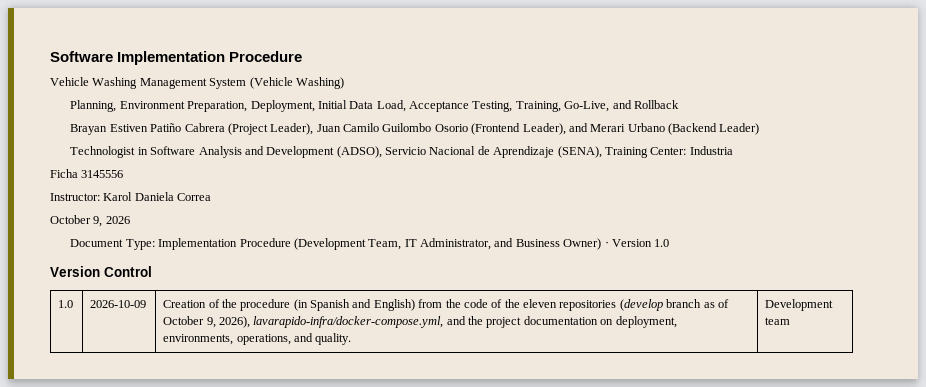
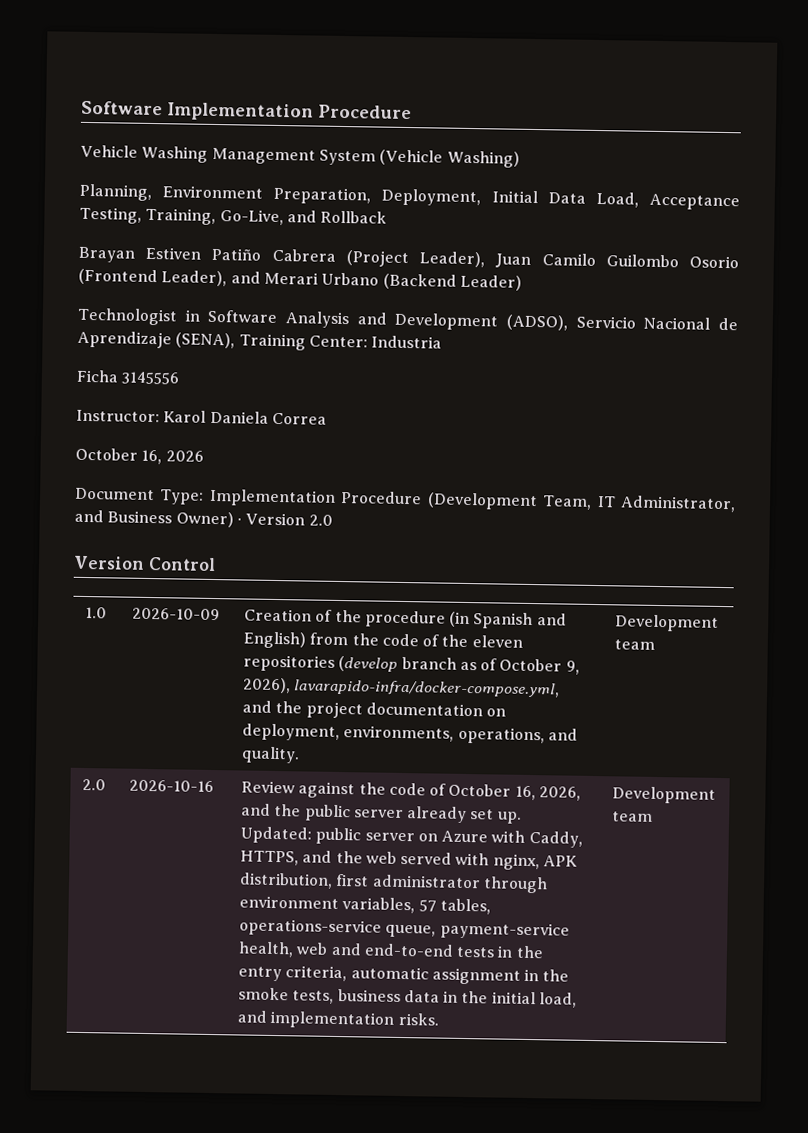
[93,216,103,227] 9, -> [141,449,163,465] 16,
[654,239,670,247] 1.0 -> [308,514,333,526] 2.0
(791, 321) none -> [81,778,106,791] [128,779,214,793] [240,780,582,801] [240,803,522,824] [239,826,583,848] [239,850,579,871] [238,872,548,894] [238,895,491,915] [238,918,570,940] [237,941,544,959] [237,965,570,985] [237,987,578,1008] [236,1010,439,1029] [611,786,716,804] [611,811,653,822] // 2.0 | 2026-10-16 | Review against the code of October 16, 2026, and the public server already set up. Updated: public server on Azure with Caddy, HTTPS, and the web served with nginx, APK distribution, first administrator through environment variables, 57 tables, operations-service queue, payment-service health, web and end-to-end tests in the entry criteria, automatic assignment in the smoke tests, business data in the initial load, and implementation risks. | Development team

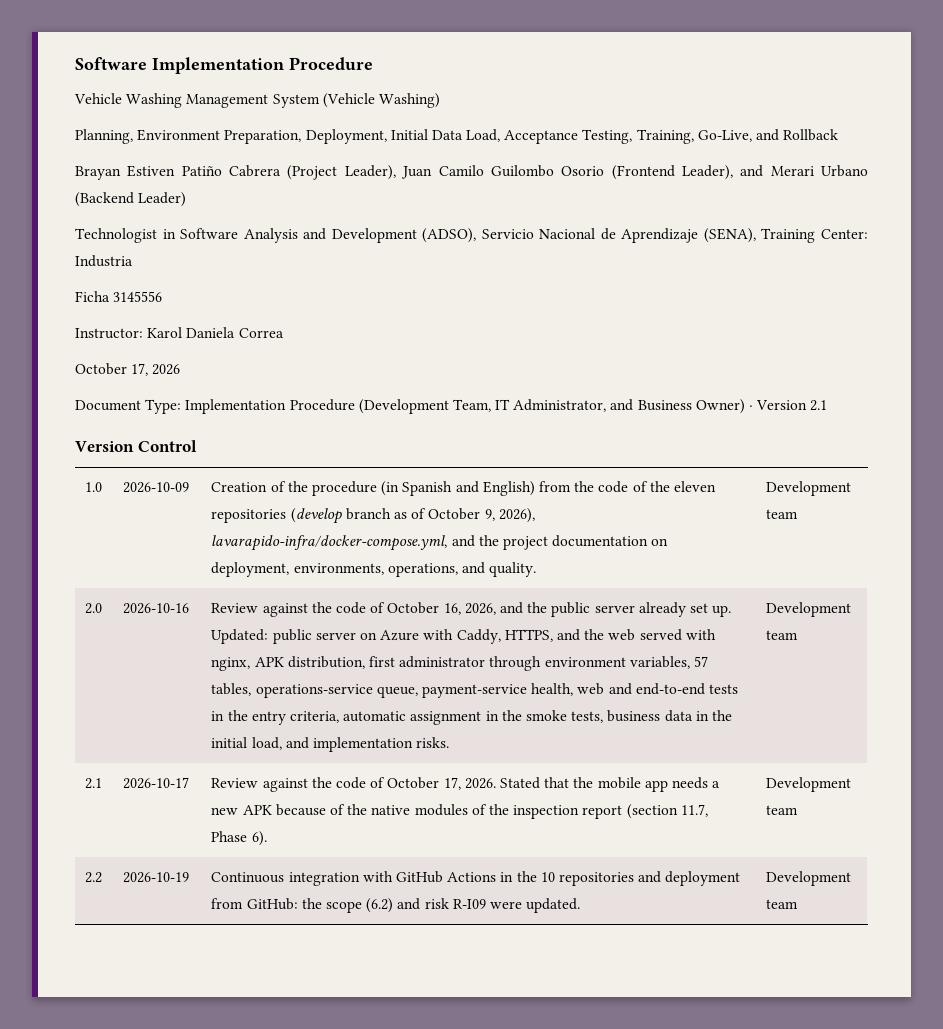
[141,449,163,465] 16, -> [131,363,149,376] 17,
[308,514,333,526] 2.0 -> [810,400,828,411] 2.1
(653, 816) none -> [85,778,103,789] [123,777,190,789] [211,777,721,792] [211,804,708,819] [211,831,267,846] [766,777,852,792] [766,805,799,815] [85,872,103,883] [123,872,190,883] [211,871,741,886] [211,898,581,913] [766,871,852,886] [766,899,799,909] // 2.1 | 2026-10-17 | Review against the code of October 17, 2026. Stated that the mobile app needs a new APK because of the native modules of the inspection report (section 11.7, Phase 6). | Development team // 2.2 | 2026-10-19 | Continuous integration with GitHub Actions in the 10 repositories and deployment from GitHub: the scope (6.2) and risk R-I09 were updated. | Development team

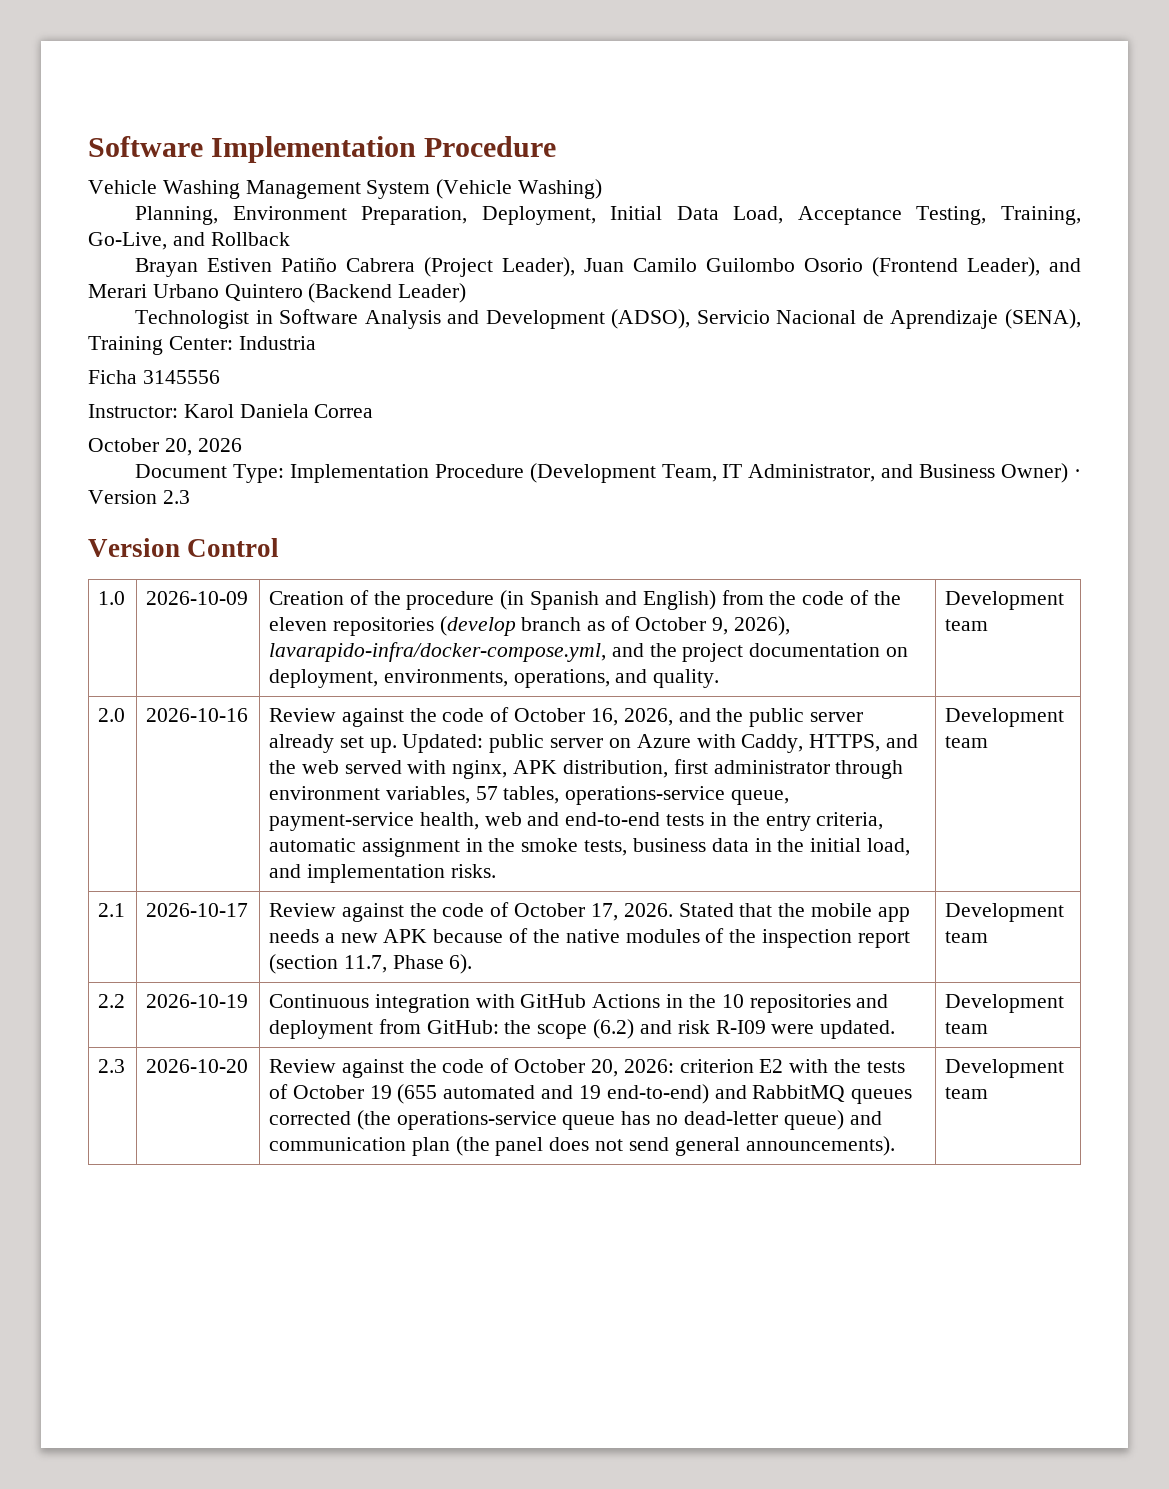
(868, 171) none -> [224,284,303,301] Quintero
[131,363,149,376] 17, -> [164,438,192,456] 20,
[810,400,828,411] 2.1 -> [162,490,190,504] 2.3
(799, 904) none -> [98,1059,126,1073] [146,1059,249,1073] [269,1058,905,1078] [269,1084,913,1104] [269,1110,882,1130] [269,1136,895,1156] [945,1059,1065,1078] [945,1087,989,1099] // 2.3 | 2026-10-20 | Review against the code of October 20, 2026: criterion E2 with the tests of October 19 (655 automated and 19 end-to-end) and RabbitMQ queues corrected (the operations-service queue has no dead-letter queue) and communication plan (the panel does not send general announcements). | Development team

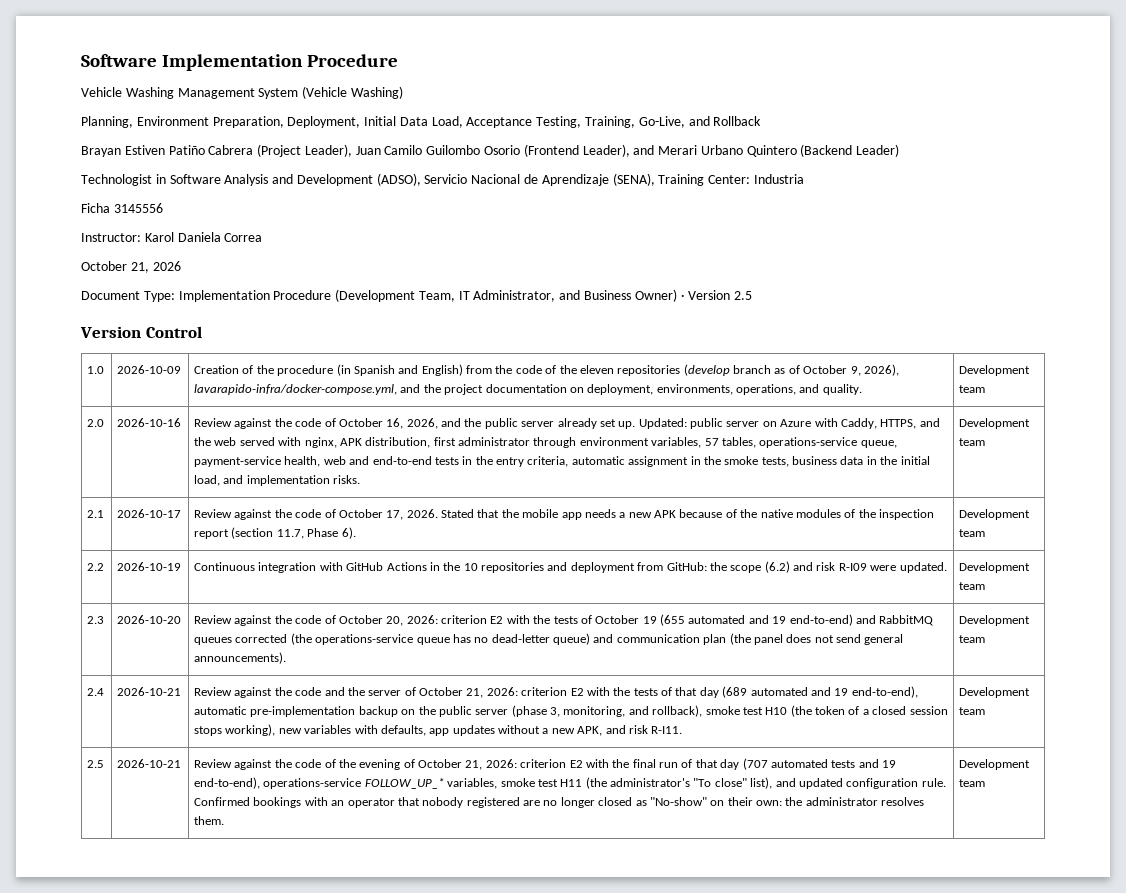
[164,438,192,456] 20, -> [130,262,149,273] 21,
[162,490,190,504] 2.3 -> [734,291,753,300] 2.5
(989, 1093) none -> [87,688,105,696] [117,687,182,696] [194,686,918,698] [194,705,948,717] [194,724,683,736] [959,687,1031,698] [959,707,986,715] [87,760,105,768] [117,759,182,768] [194,758,897,770] [194,777,946,789] [194,797,925,808] [194,816,225,825] [959,759,1031,770] [959,779,986,787] // 2.4 | 2026-10-21 | Review against the code and the server of October 21, 2026: criterion E2 with the tests of that day (689 automated and 19 end-to-end), automatic pre-implementation backup on the public server (phase 3, monitoring, and rollback), smoke test H10 (the token of a closed session stops working), new variables with defaults, app updates without a new APK, and risk R-I11. | Development team // 2.5 | 2026-10-21 | Review against the code of the evening of October 21, 2026: criterion E2 with the final run of that day (707 automated tests and 19 end-to-end), operations-service FOLLOW_UP_* variables, smoke test H11 (the administrator's "To close" list), and updated configuration rule. Confirmed bookings with an operator that nobody registered are no longer closed as "No-show" on their own: the administrator resolves them. | Development team

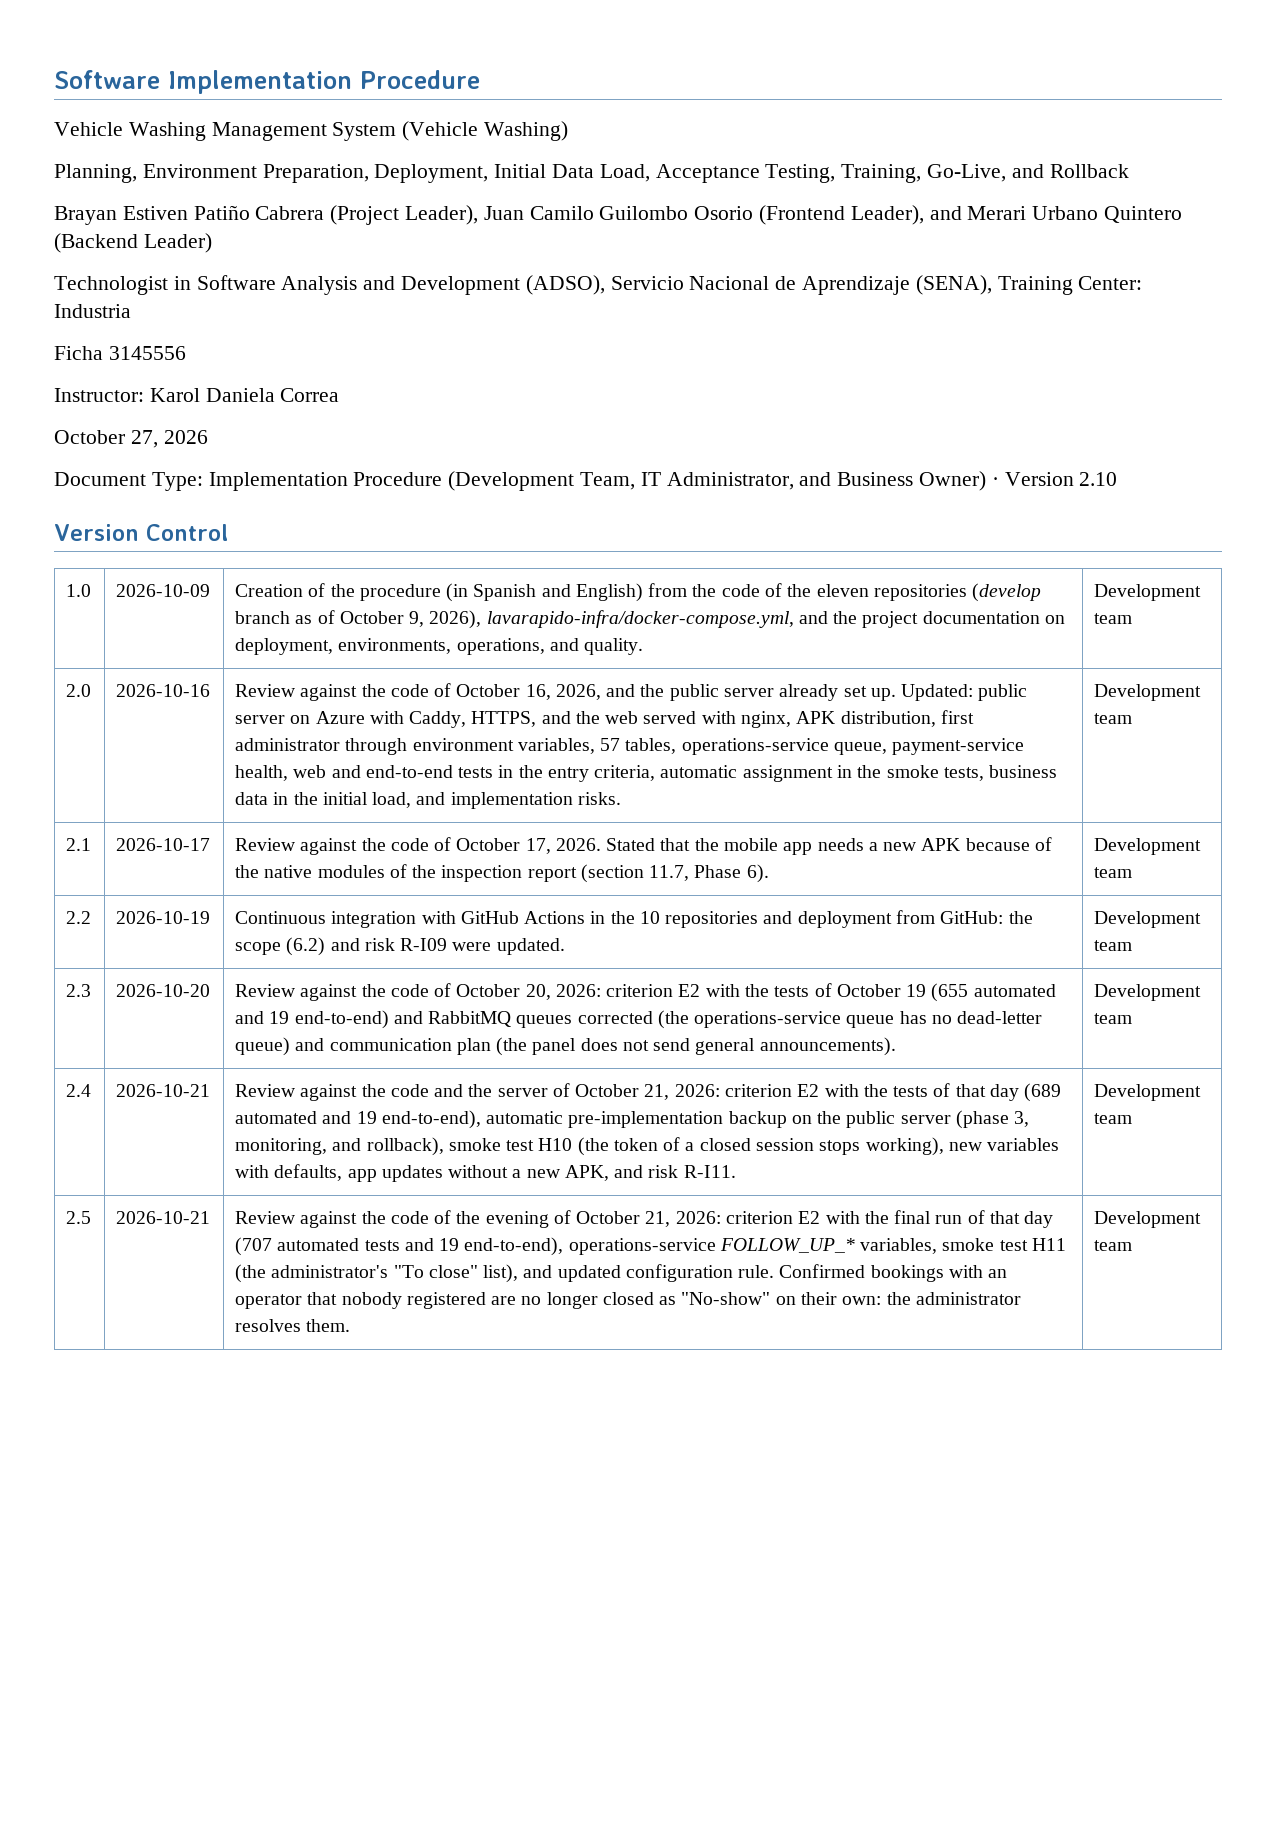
[130,262,149,273] 21, -> [130,430,158,448] 27,
[734,291,753,300] 2.5 -> [1079,472,1118,486] 2.10

